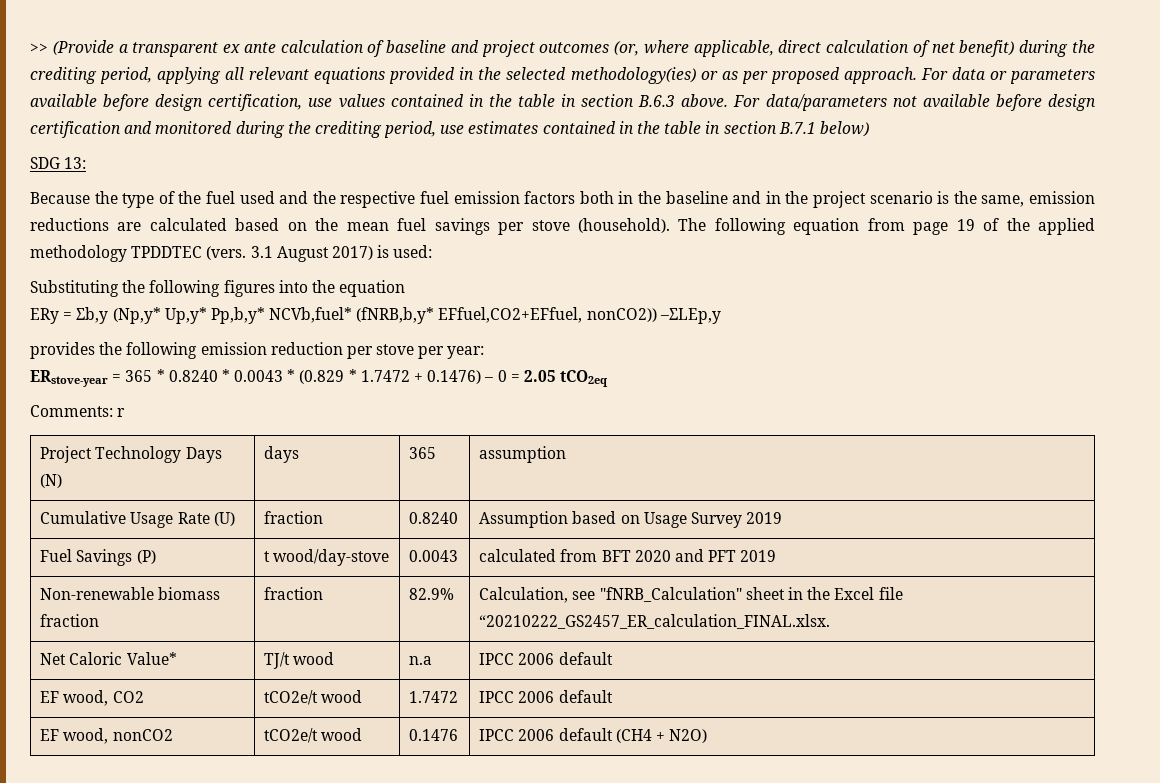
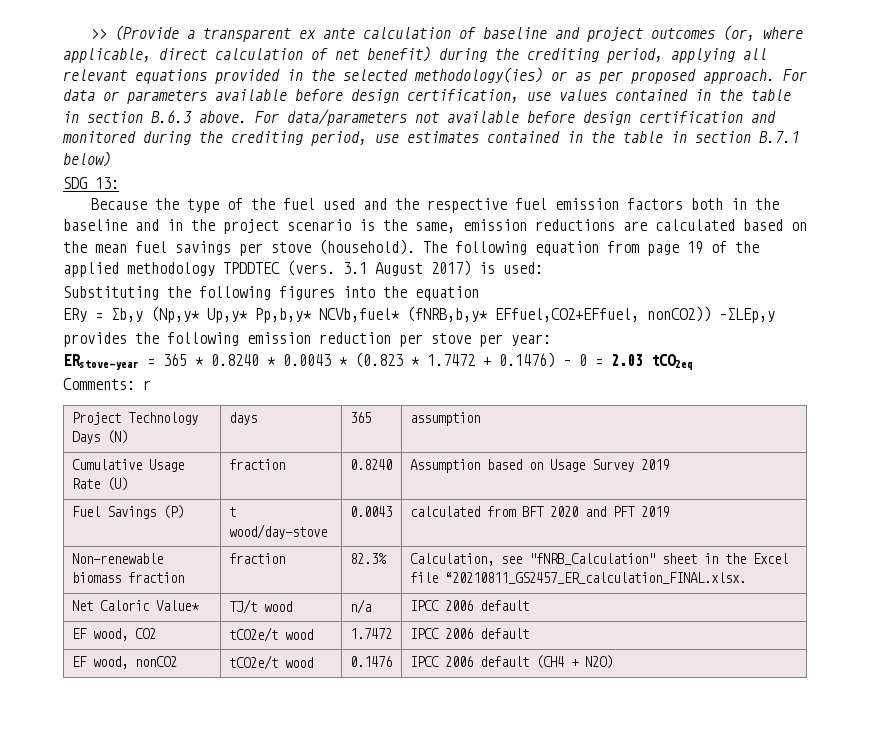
[299,370,345,384] (0.829 -> [355,352,403,368] (0.823
[523,370,556,382] 2.05 -> [611,354,643,366] 2.03
[409,588,455,600] 82.9% -> [349,553,387,564] 82.3%
[479,614,831,629] “20210222_GS2457_ER_calculation_FINAL.xlsx. -> [444,572,746,584] “20210811_GS2457_ER_calculation_FINAL.xlsx.
[409,656,433,665] n.a -> [349,599,371,614] n/a

